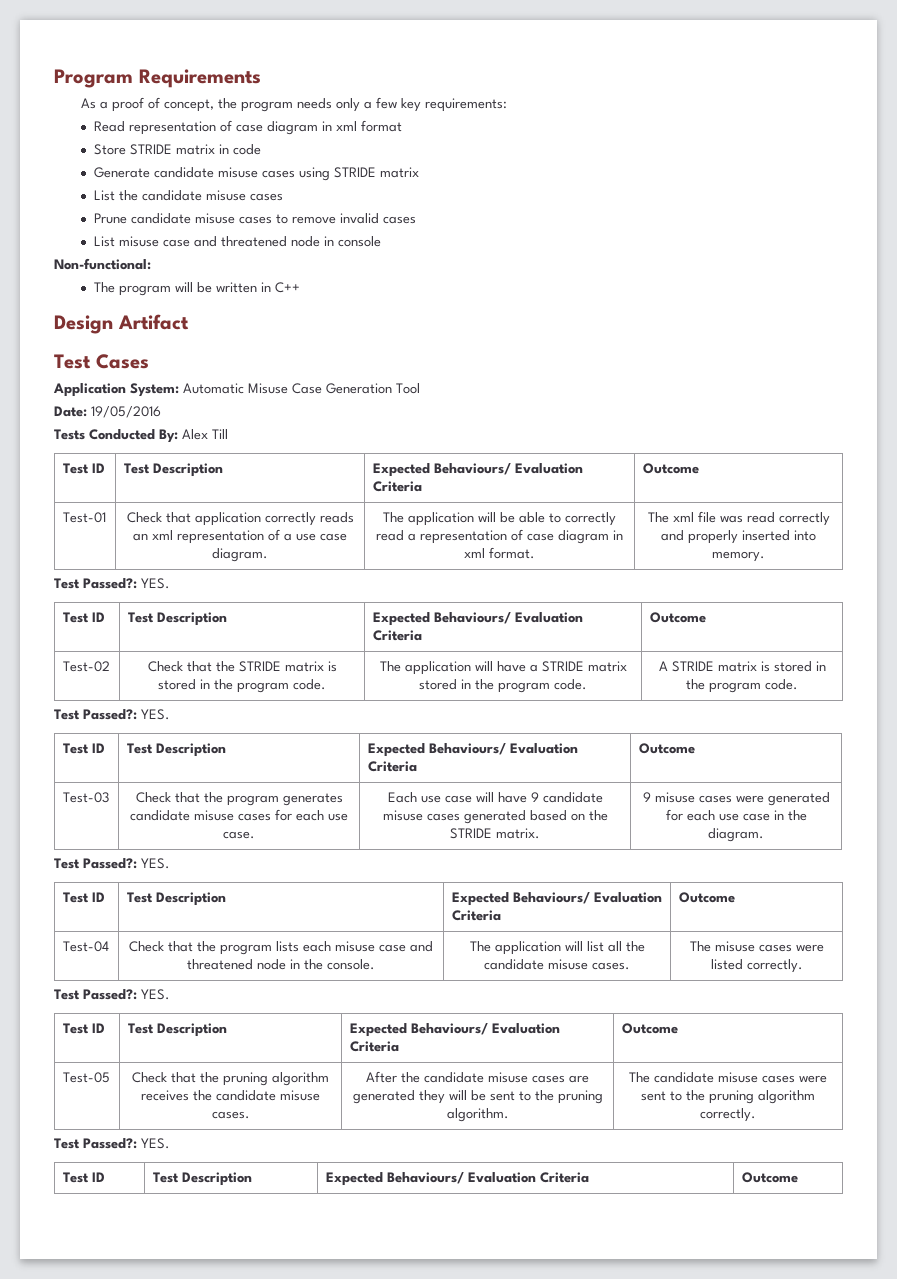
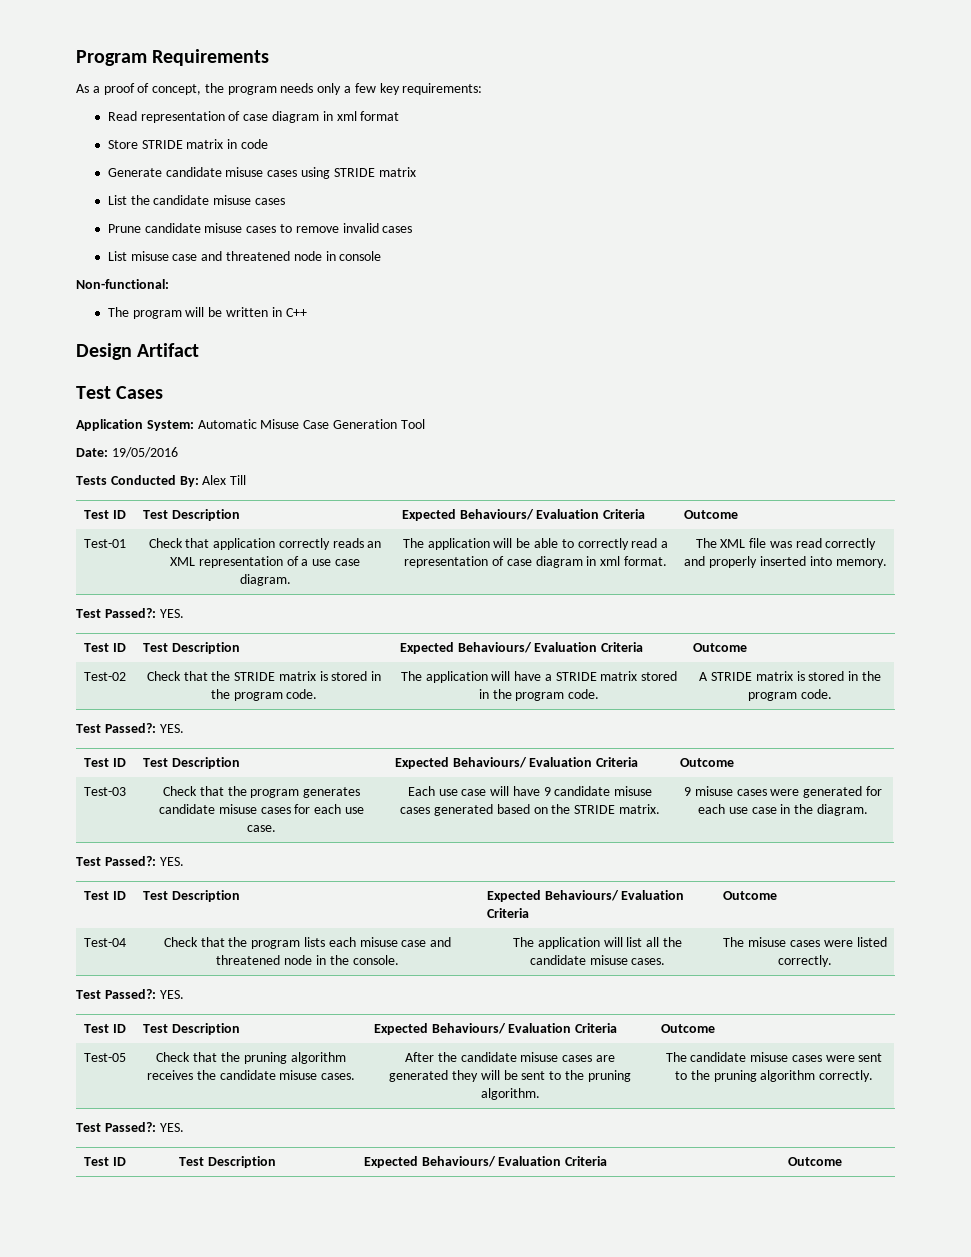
[152,530,173,540] xml -> [170,557,196,566] XML
[672,512,694,522] xml -> [720,539,746,548] XML

